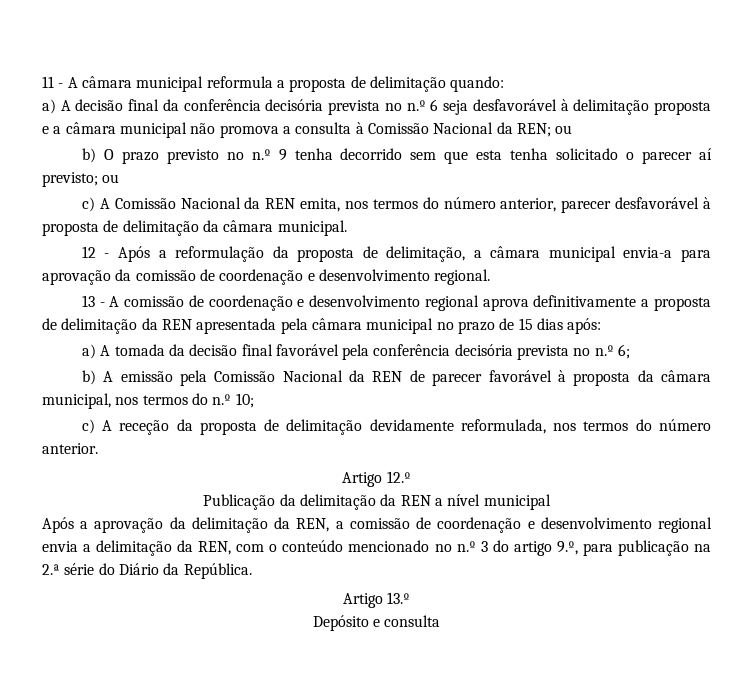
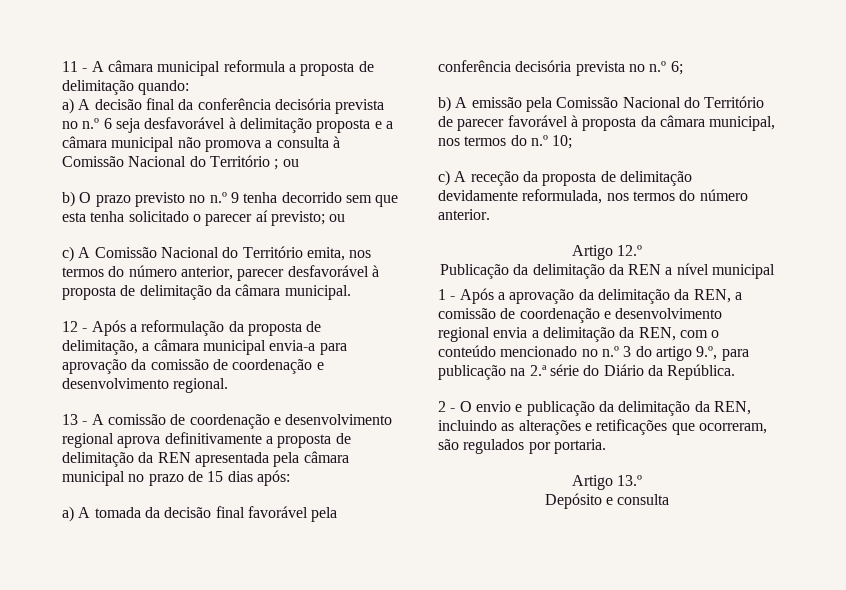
[496,122,551,137] da REN; -> [189,155,279,170] do Território ;
[244,197,296,209] da REN -> [222,246,303,258] do Território
[349,370,403,382] da REN -> [683,96,765,108] do Território
(551, 502) none -> [438,289,456,300] 1 -
(252, 571) none -> [438,401,751,416] [438,419,767,435] [438,439,606,454] // 2 - O envio e publicação da delimitação da REN, incluindo as alterações e retificações que ocorreram, são regulados por portaria.

